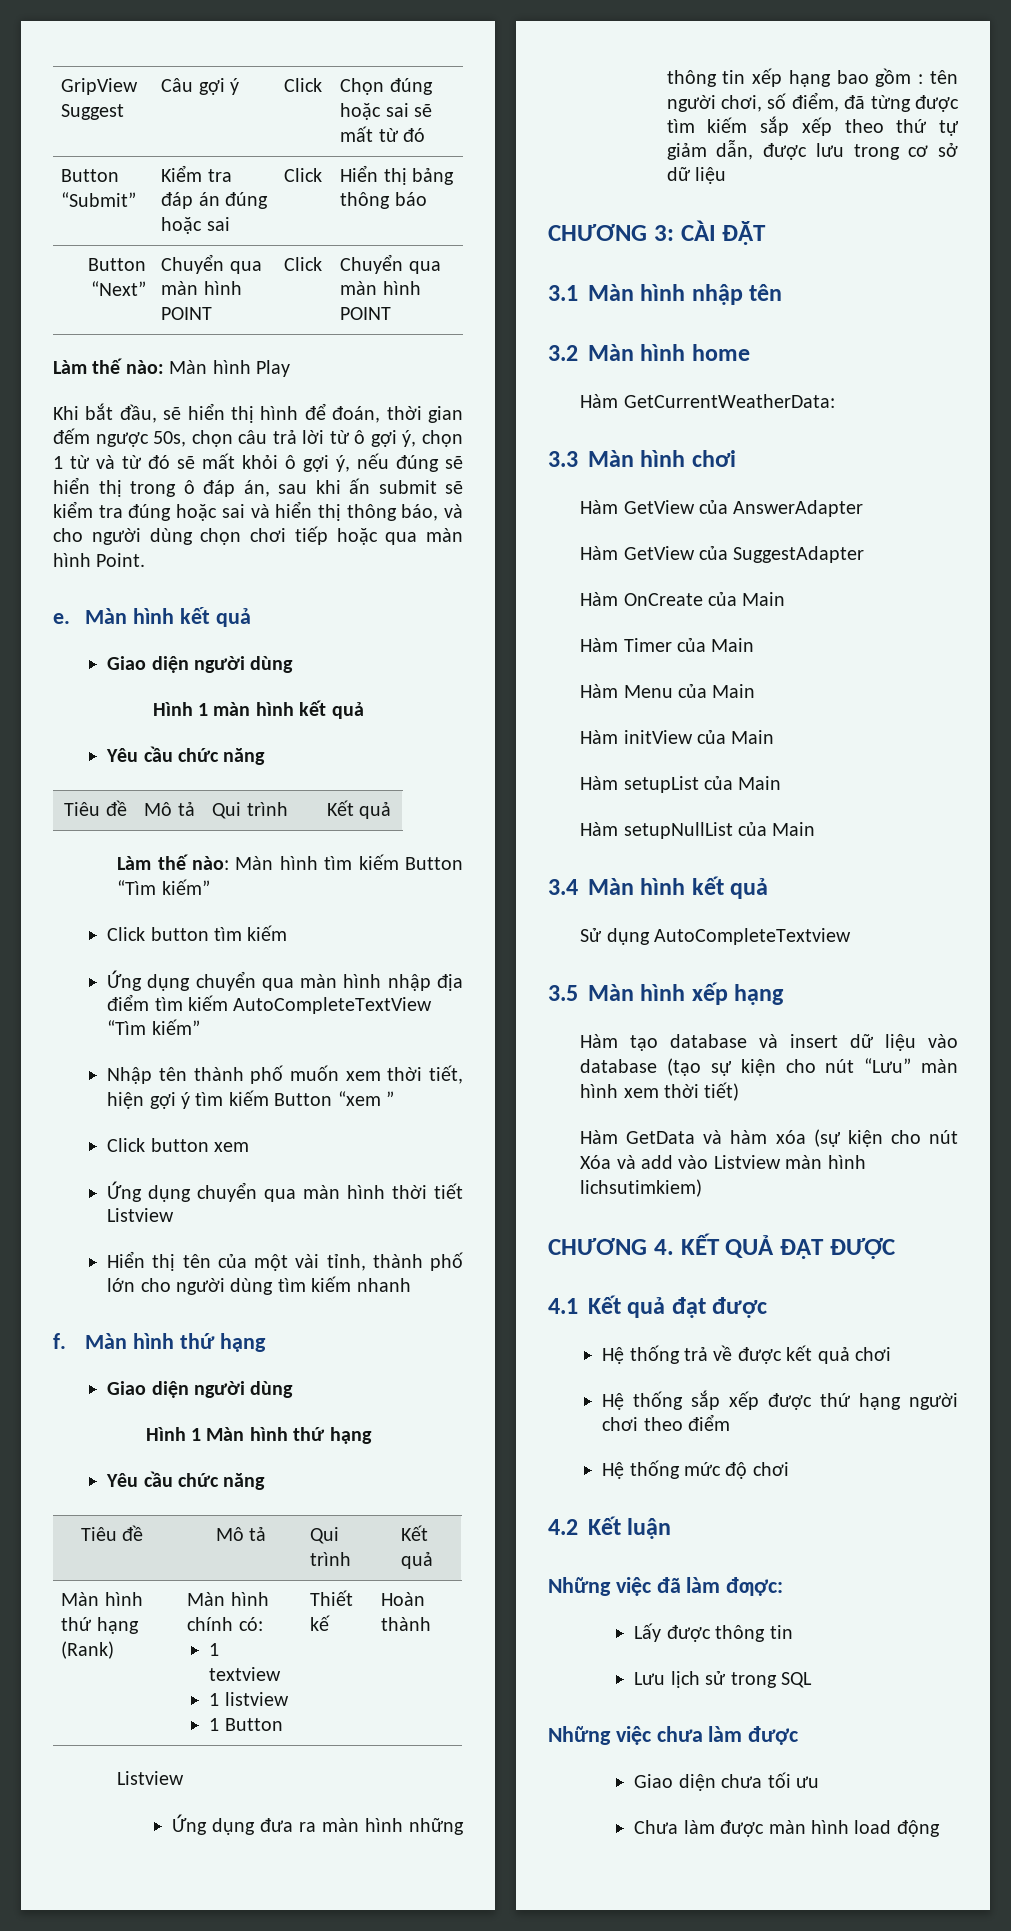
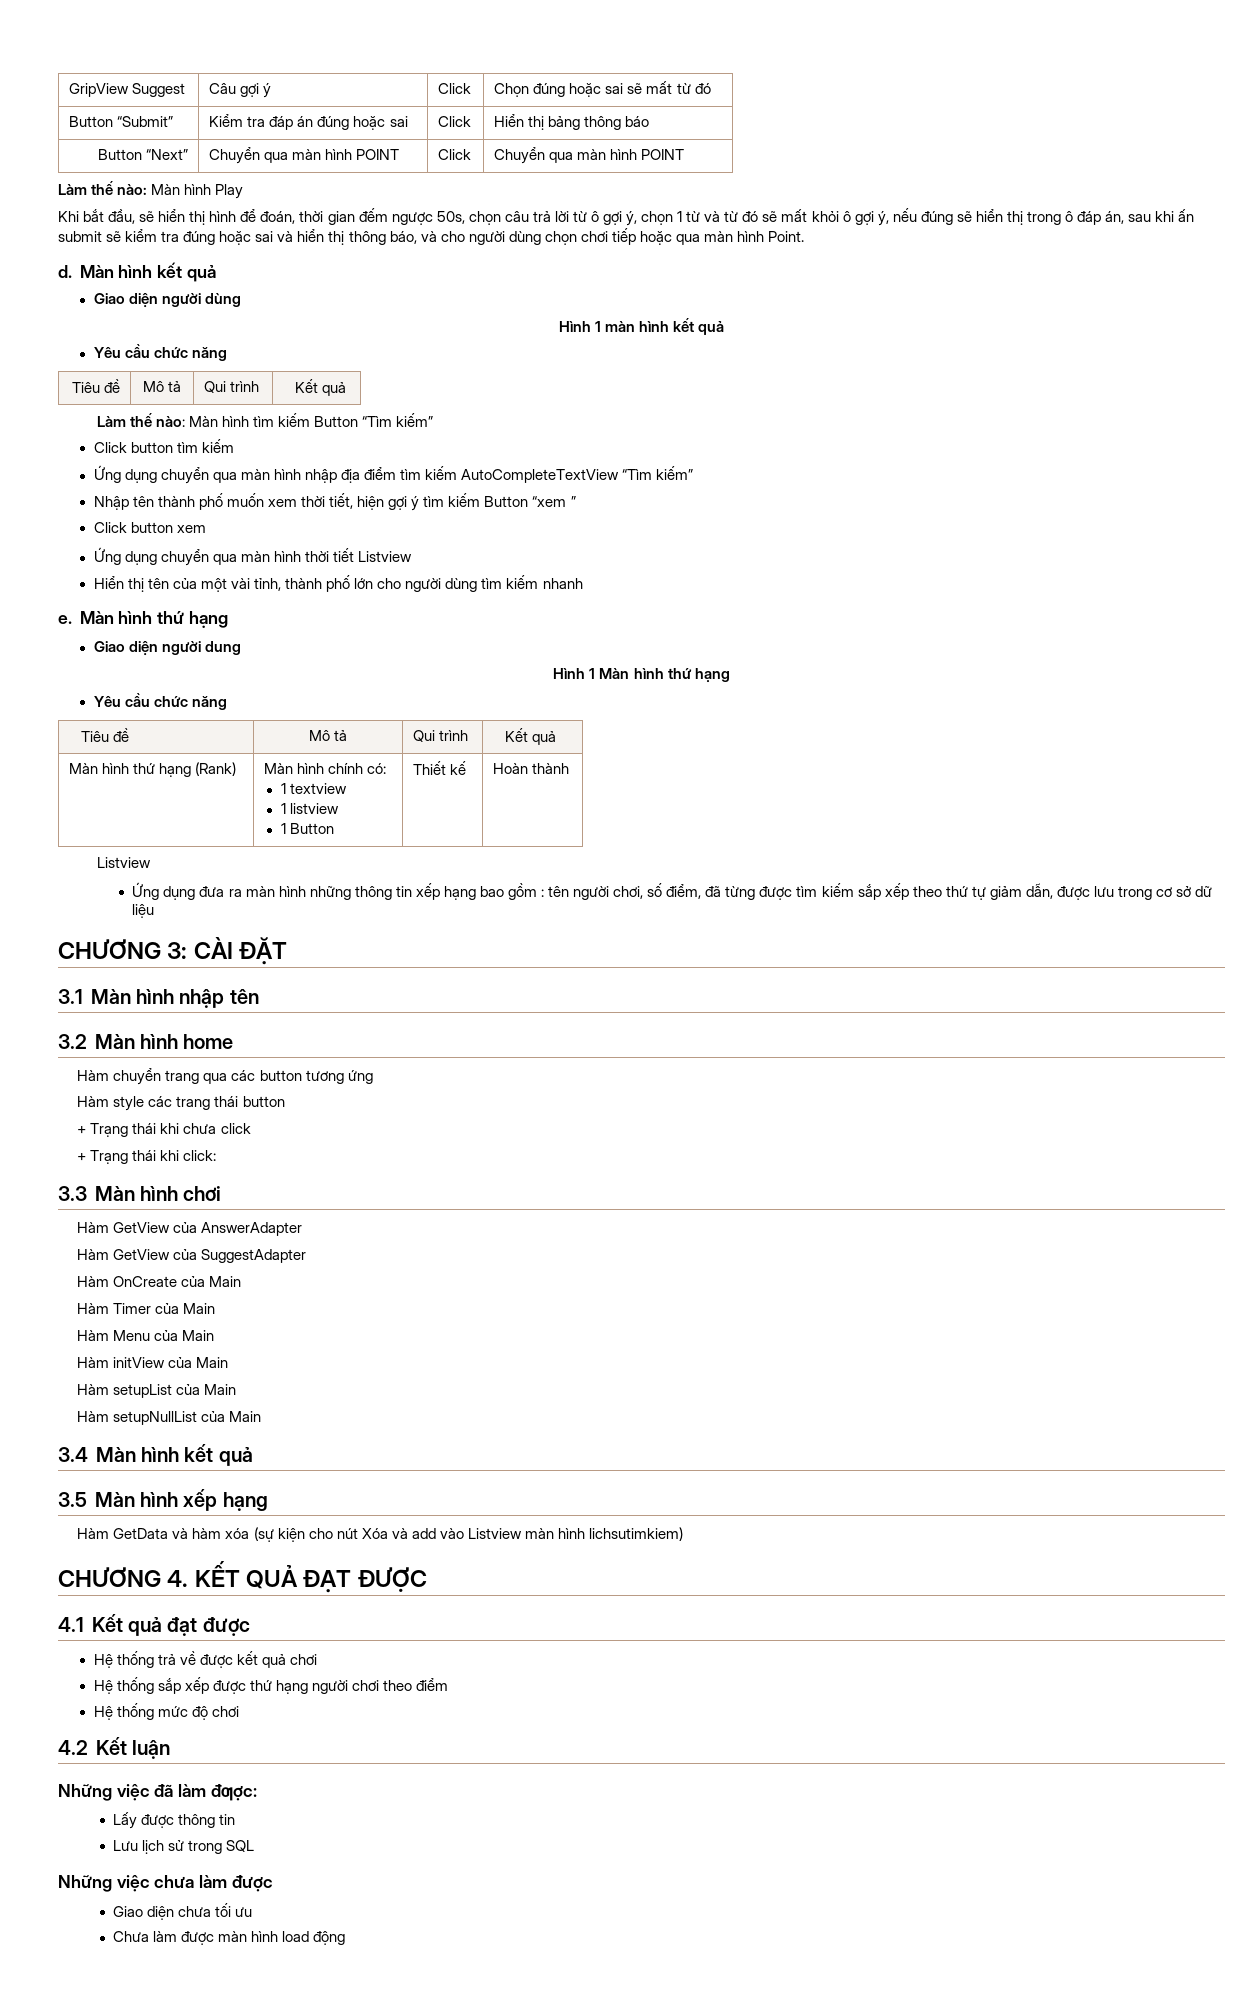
[53,613,70,624] e. -> [58,265,72,278] d.
[53,1333,66,1349] f. -> [58,615,72,624] e.
[250,1381,294,1398] dùng -> [204,641,241,655] dung
[623,394,835,408] GetCurrentWeatherData: -> [113,1068,373,1085] [77,1096,285,1111] [77,1123,251,1137] [77,1150,217,1164] chuyển trang qua các button tương ứng // Hàm style các trang thái button // + Trạng thái khi chưa click // + Trạng thái khi click:
[580,928,851,945] // Sử dụng AutoCompleteTextview -> (253, 1456) none
[580,1034,958,1051] [580,1058,959,1076] [580,1082,740,1101] // Hàm tạo database và insert dữ liệu vào database (tạo sự kiện cho nút “Lưu” màn hình xem thời tiết) -> (268, 1501) none

